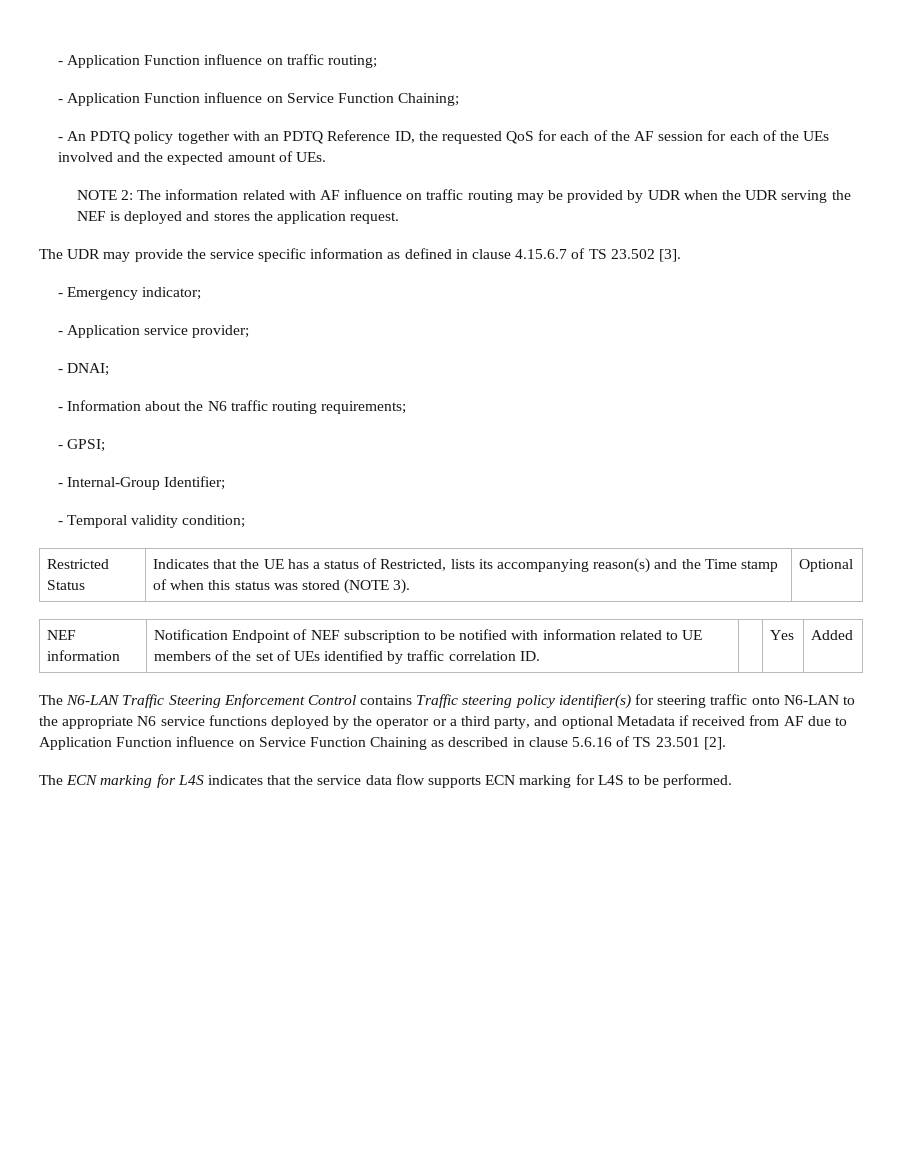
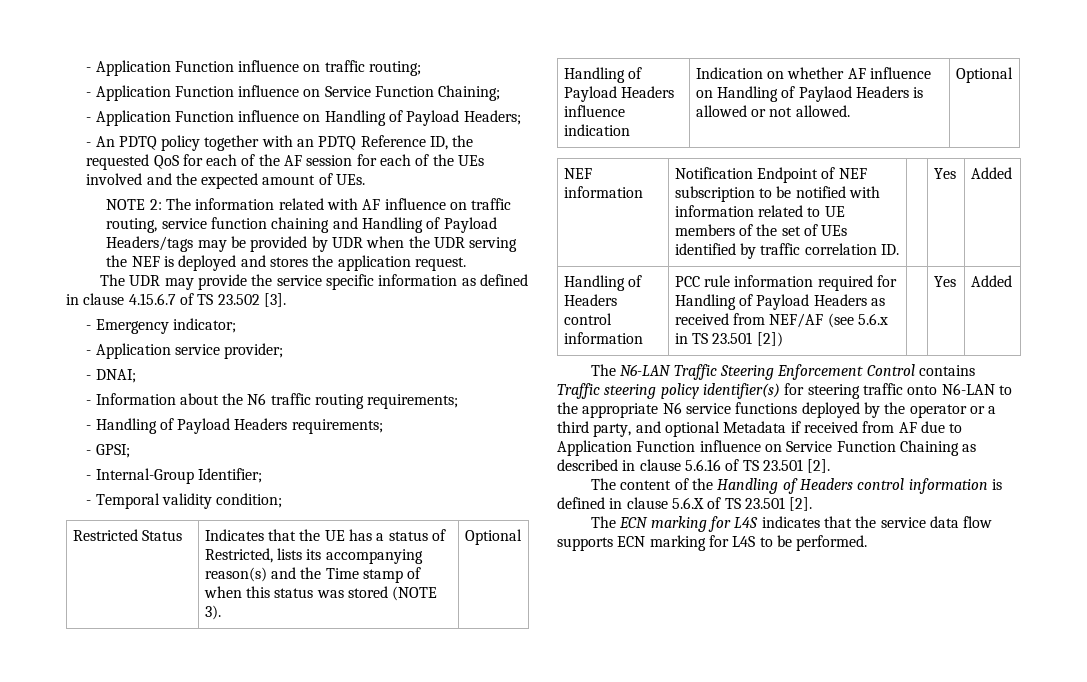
(460, 99) none -> [86,110,521,126] // - Application Function influence on Handling of Payload Headers;
[467,190,513,203] routing -> [106,217,497,233] [106,236,194,252] routing, service function chaining and Handling of Payload Headers/tags
(407, 407) none -> [86,418,383,434] // - Handling of Payload Headers requirements;
(853, 565) none -> [563,67,643,83] [563,86,675,102] [563,105,625,117] [563,124,630,136] [695,67,932,79] [695,86,924,102] [695,105,850,117] [955,67,1013,83] // Handling of Payload Headers influence indication | Indication on whether AF influence on Handling of Paylaod Headers is allowed or not allowed. | Optional
(853, 635) none -> [563,275,643,291] [563,294,617,306] [563,313,612,325] [563,332,643,344] [674,275,898,291] [674,294,886,310] [674,313,889,328] [674,332,783,347] [933,276,956,287] [970,275,1012,287] // Handling of Headers control information | PCC rule information required for Handling of Payload Headers as received from NEF/AF (see 5.6.x in TS 23.501 [2]) | | Yes | Added
(726, 743) none -> [591,478,1002,494] [557,497,813,511] // The content of the Handling of Headers control information is defined in clause 5.6.X of TS 23.501 [2].

